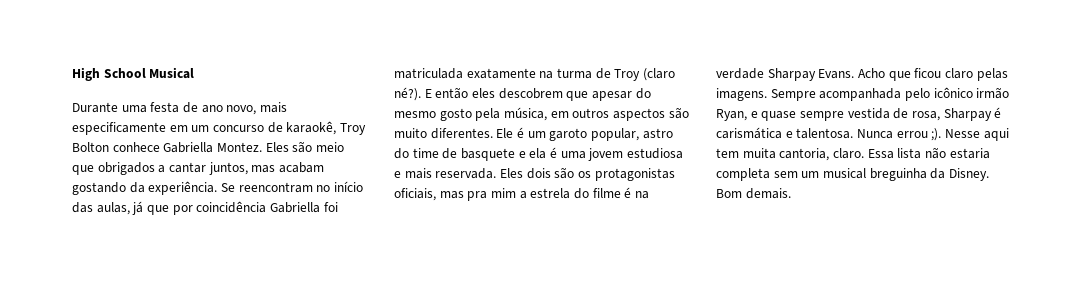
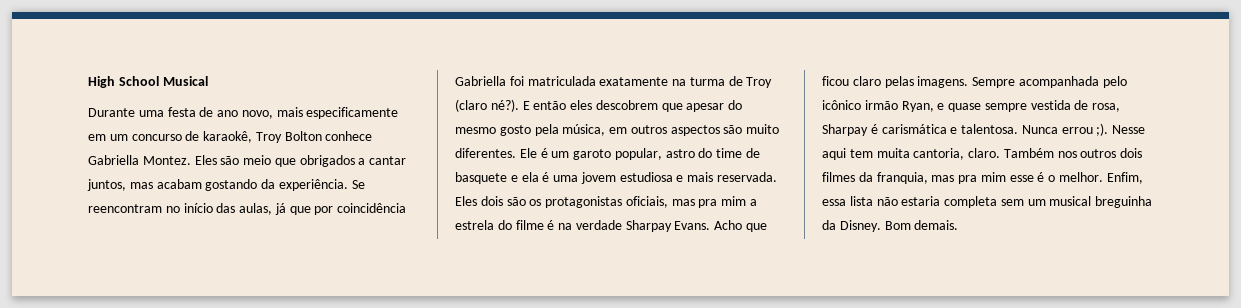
[867,149,894,159] Essa -> [1003,148,1143,158] [822,172,1143,184] [822,199,846,206] Também nos outros dois filmes da franquia, mas pra mim esse é o melhor. Enfim, essa

